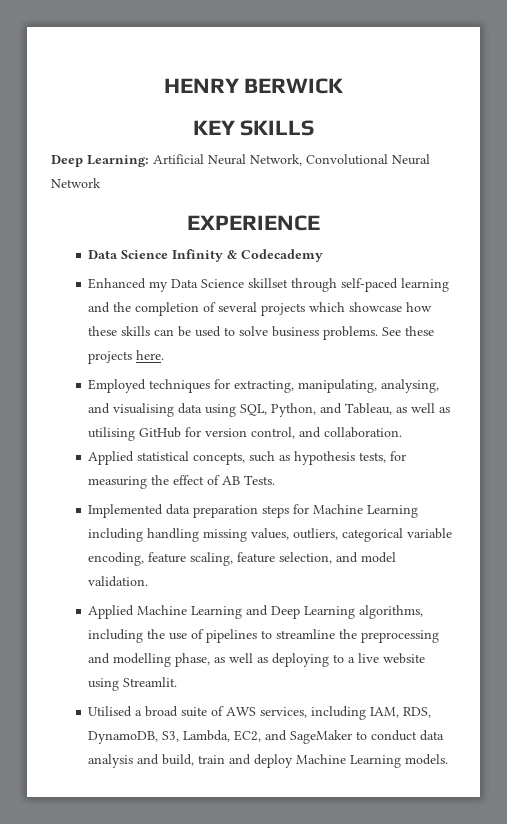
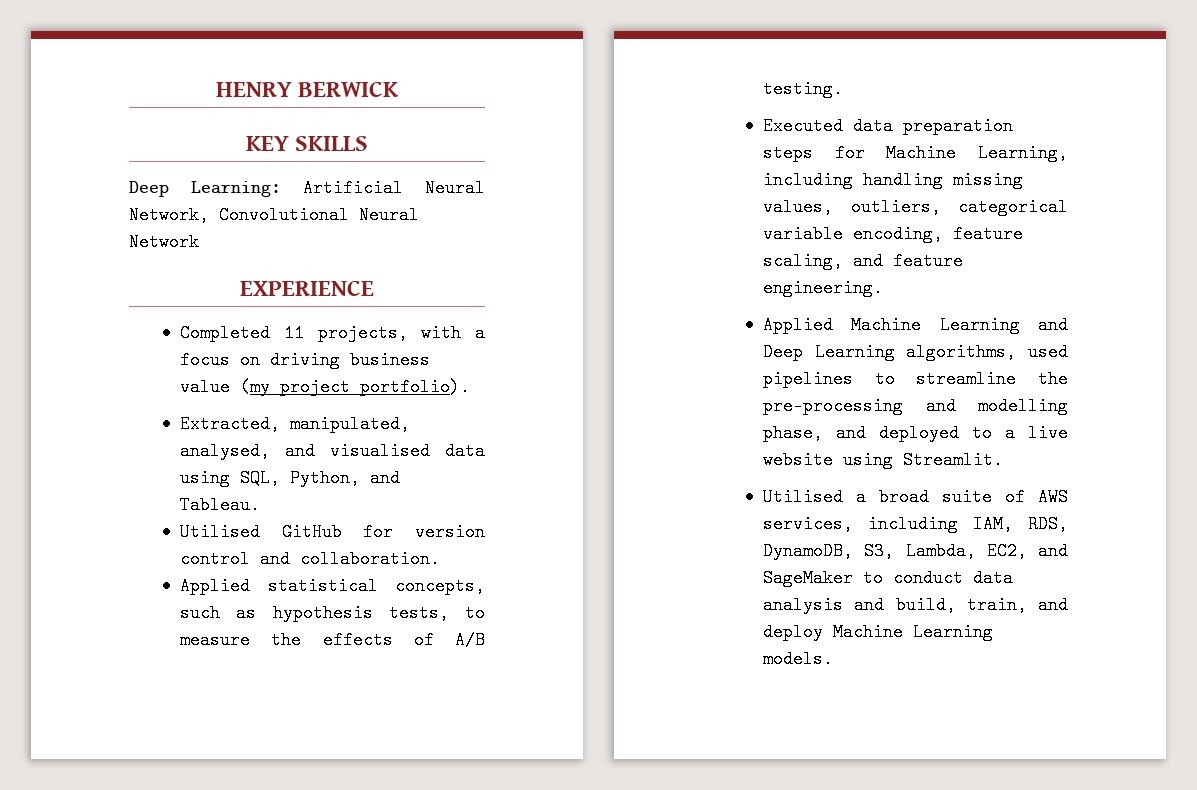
[88,249,324,262] [88,278,450,292] [88,302,433,316] [88,326,435,340] [88,350,165,364] [88,379,440,393] [88,403,175,417] Data Science Infinity & Codecademy // Enhanced my Data Science skillset through self-paced learning and the completion of several projects which showcase how these skills can be used to solve business problems. See these projects here. // Employed techniques for extracting, manipulating, analysing, and visualising -> [180,324,485,342] [180,351,431,369] [180,378,471,396] [180,415,411,433] [180,442,431,460] Completed 11 projects, with a focus on driving business value (my project portfolio). // Extracted, manipulated, analysed, and visualised
[345,403,451,415] [88,427,136,441] Tableau, as well as utilising -> [180,496,261,514] [180,523,261,541] Tableau. // Utilised
[251,427,296,439] control, -> [180,550,251,568] control
[390,451,407,461] [88,475,276,489] [88,504,164,518] for measuring the effect of AB Tests. // Implemented -> [465,604,485,622] [180,631,485,649] [763,80,844,98] [763,117,844,135] to measure the effects of A/B testing. // Executed
[367,505,419,518] Learning -> [978,144,1068,162] Learning,
[237,552,397,564] [88,576,149,587] feature selection, and model validation. -> [853,252,964,270] [763,279,884,297] and feature engineering.
[88,629,205,643] including the use of -> [1028,343,1068,361] used
[361,630,440,643] preprocessing -> [763,397,904,415] pre-processing
[214,653,330,667] as well as deploying -> [836,424,960,442] and deployed
[198,755,226,764] train -> [966,596,1027,614] train,

